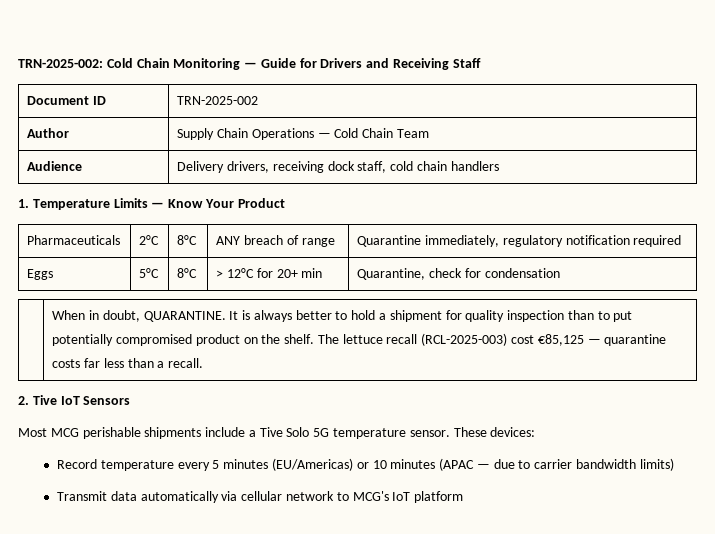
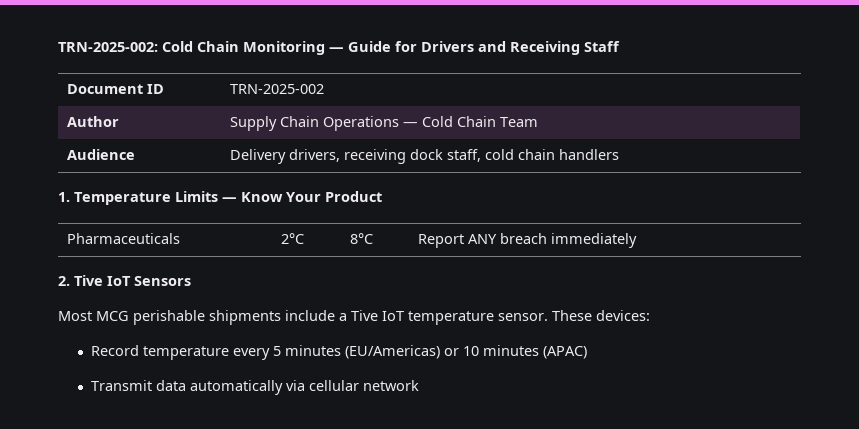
(198, 240) none -> [418,234,465,248] Report
[286,235,335,247] [357,235,682,247] [27,269,54,280] [139,268,160,278] [177,268,198,278] [216,268,323,278] [357,268,560,280] [52,310,633,322] [52,333,667,346] [52,358,204,368] of range | Quarantine immediately, regulatory notification required // Eggs | 5°C | 8°C | > 12°C for 20+ min | Quarantine, check for condensation // | When in doubt, QUARANTINE. It is always better to hold a shipment for quality inspection than to put potentially compromised product on the shelf. The lettuce recall (RCL-2025-003) cost €85,125 — quarantine costs far less than a recall. -> [551,233,638,248] immediately
[286,427,330,437] Solo 5G -> [382,311,404,321] IoT
[439,458,674,471] (APAC — due to carrier bandwidth limits) -> [543,346,588,359] (APAC)
[336,491,464,503] to MCG's IoT platform -> (420, 385) none

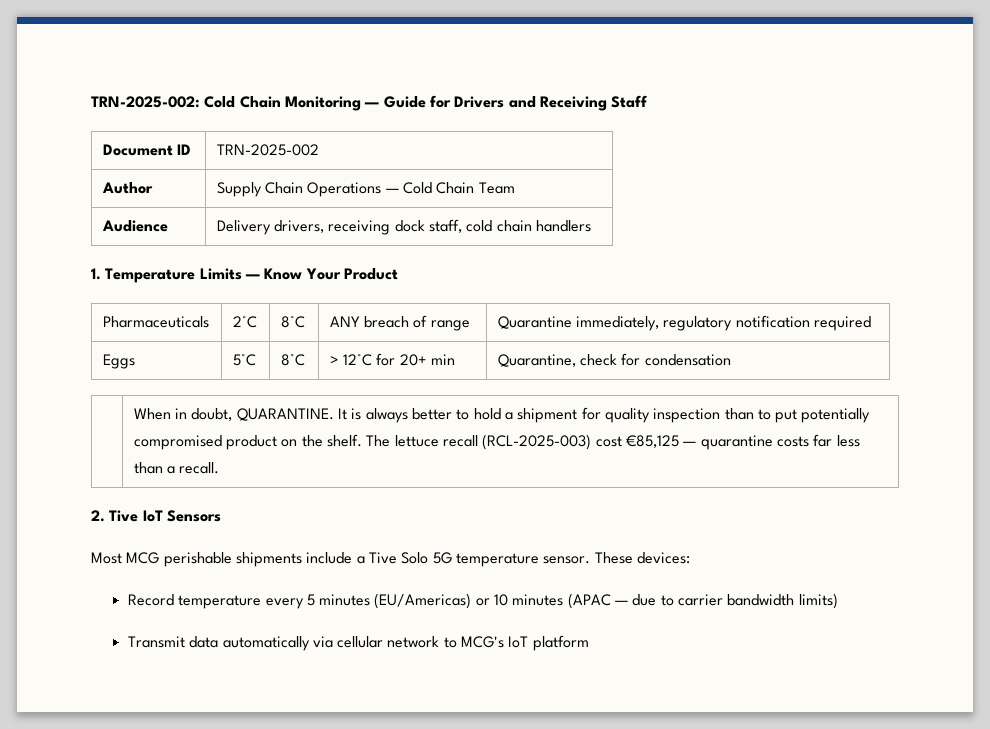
[418,234,465,248] Report -> (305, 322) none
[551,233,638,248] immediately -> [413,315,470,331] [497,315,872,331] [102,354,135,369] [232,354,256,366] [280,354,305,366] [329,353,456,366] [497,353,731,367] [133,407,871,423] [133,434,860,450] [133,462,220,474] of range | Quarantine immediately, regulatory notification required // Eggs | 5°C | 8°C | > 12°C for 20+ min | Quarantine, check for condensation // | When in doubt, QUARANTINE. It is always better to hold a shipment for quality inspection than to put potentially compromised product on the shelf. The lettuce recall (RCL-2025-003) cost €85,125 — quarantine costs far less than a recall.
[382,311,404,321] IoT -> [401,552,452,564] Solo 5G
[543,346,588,359] (APAC) -> [567,593,838,609] (APAC — due to carrier bandwidth limits)
(420, 385) none -> [443,635,589,651] to MCG's IoT platform

